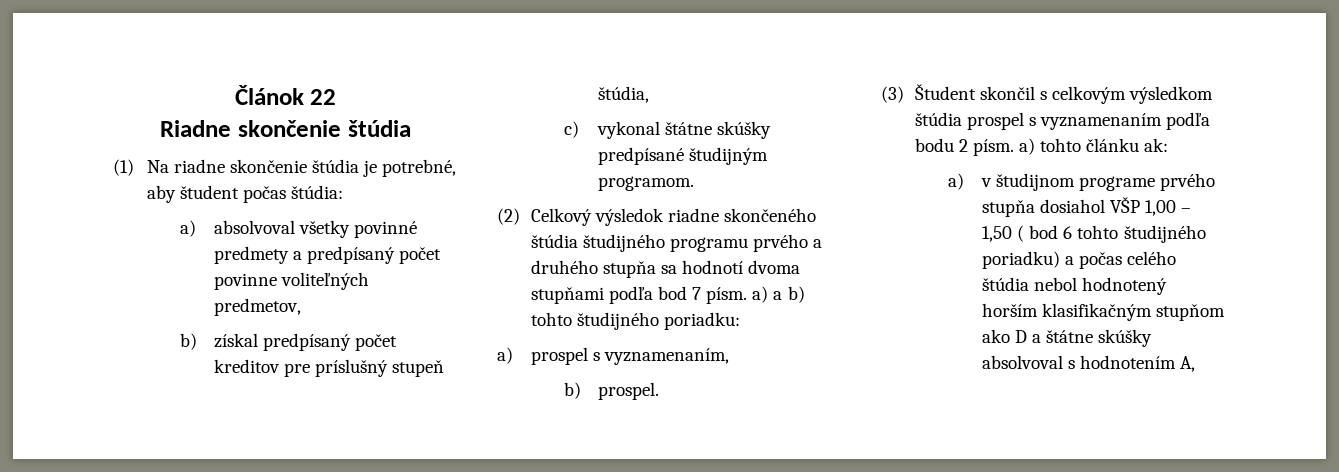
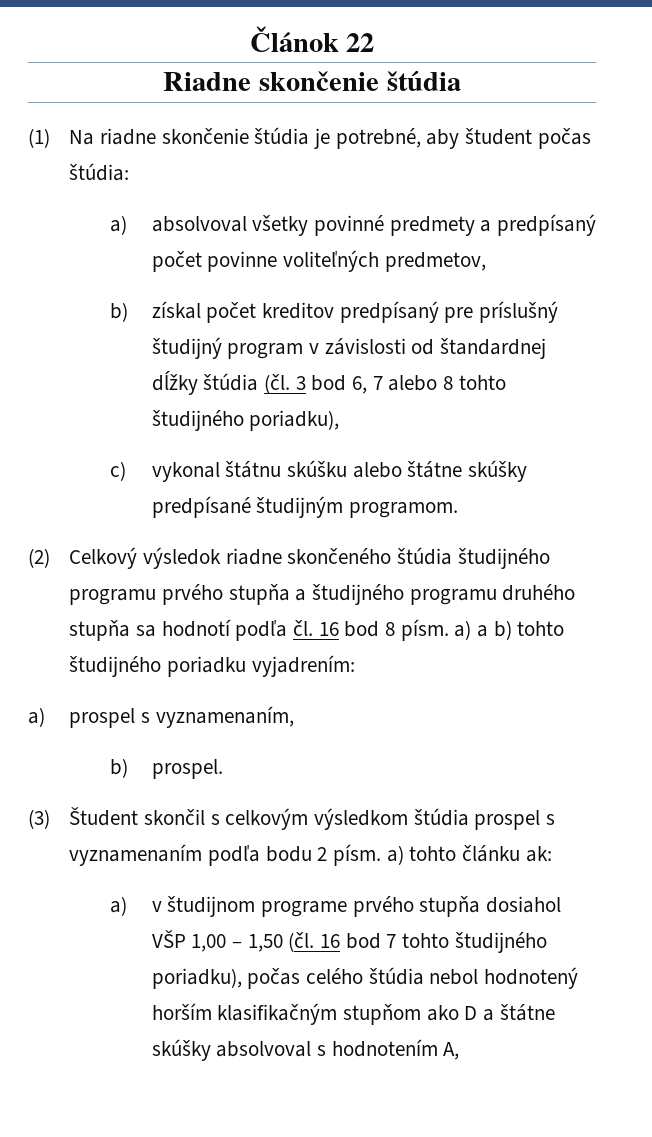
[263,333,352,351] predpísaný -> (201, 310) none
(280, 366) none -> [339,301,439,323] predpísaný
[392,360,445,377] [597,86,649,103] stupeň štúdia, -> [151,337,546,359] [151,371,506,395] [151,410,340,431] študijný program v závislosti od štandardnej dĺžky štúdia (čl. 3 bod 6, 7 alebo 8 tohto študijného poriadku),
(660, 130) none -> [225,460,402,478] štátnu skúšku alebo
[813,239,823,248] [530,260,801,278] [530,286,702,304] a druhého stupňa sa hodnotí dvoma stupňami podľa bod 7 -> [228,584,576,605] [69,619,395,641] stupňa a študijného programu druhého stupňa sa hodnotí podľa čl. 16 bod 8
[663,312,740,330] poriadku: -> [166,655,355,677] poriadku vyjadrením:
[1017,225,1206,243] [981,251,1075,269] ( bod 6 tohto študijného poriadku) a -> [288,932,547,953] [151,968,242,989] (čl. 16 bod 7 tohto študijného poriadku),

